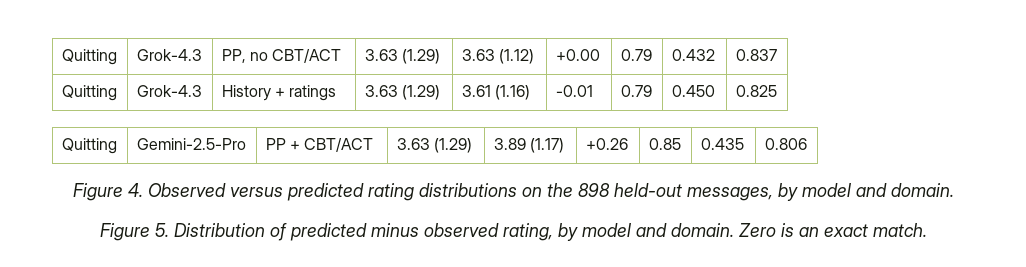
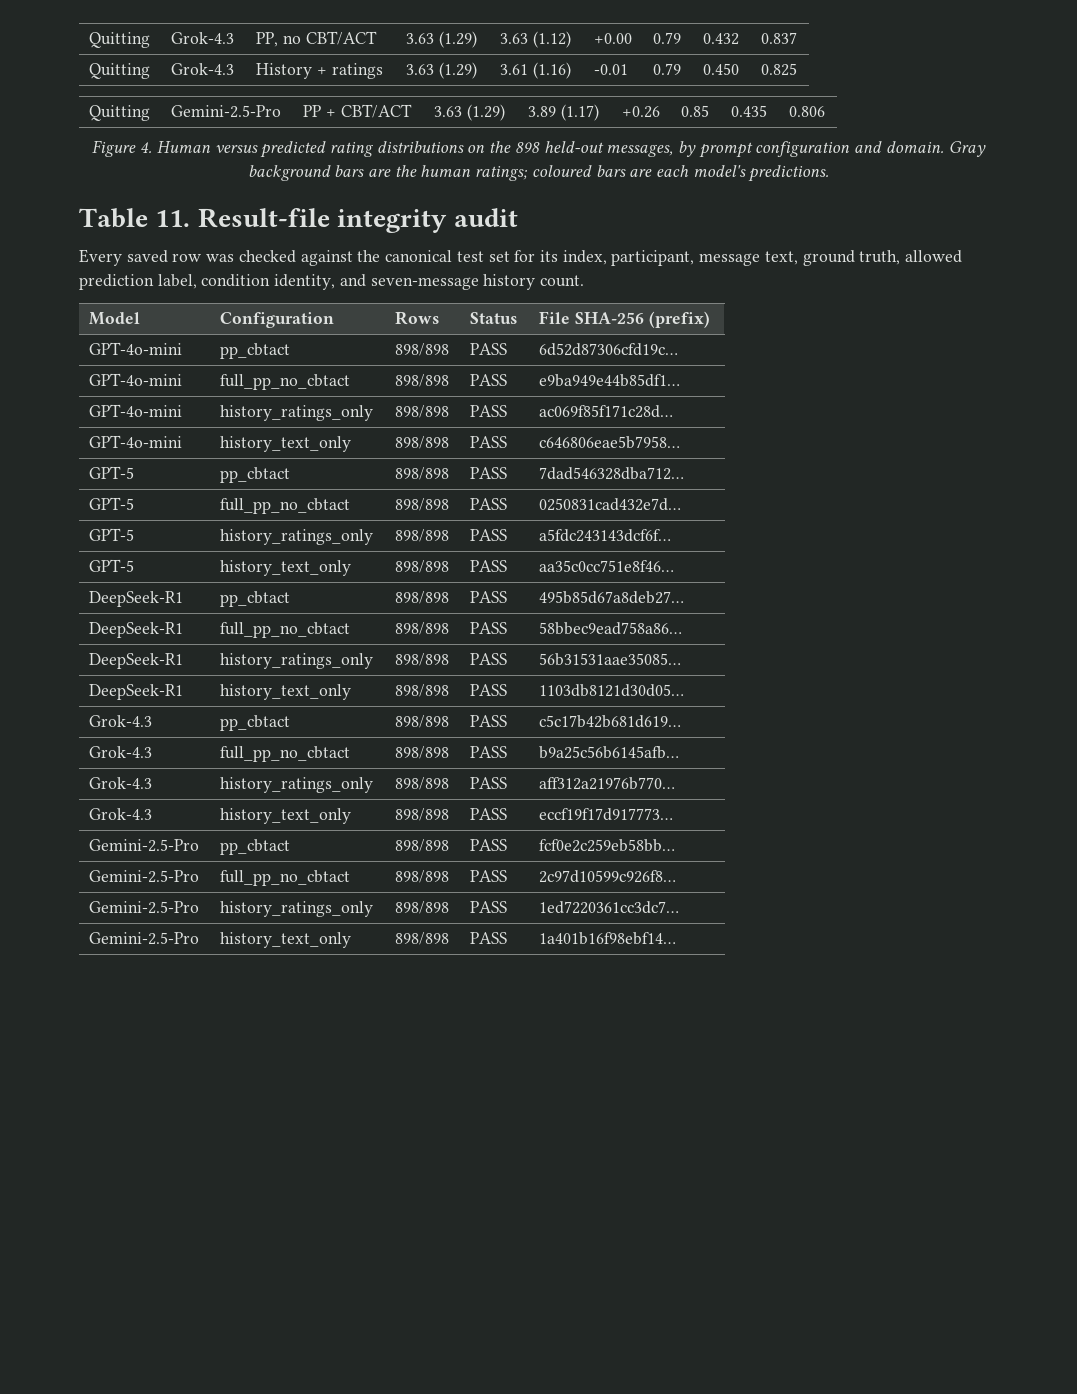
[147,183,226,197] Observed -> [156,141,211,153] Human
[801,183,954,197] [99,223,927,241] model and domain. // Figure 5. Distribution of predicted minus observed rating, by model and domain. Zero is an exact match. -> [698,141,986,158] [247,165,830,182] [79,208,518,233] [79,249,963,266] [79,274,585,290] [89,312,141,325] [220,312,335,328] [395,311,440,325] [470,312,518,324] [539,311,710,328] [89,342,183,355] [220,343,291,359] [395,343,450,356] [470,343,508,355] [539,343,679,356] [89,373,183,386] [220,374,351,390] [395,374,450,387] [470,374,508,386] [539,374,681,387] [89,404,183,417] [220,405,374,421] [395,405,450,418] [470,405,508,417] [539,405,674,418] [89,435,183,448] [220,436,352,452] [395,436,450,449] [470,436,508,448] [539,436,681,449] [89,466,135,479] [220,467,291,483] [395,467,450,480] [470,467,508,479] [539,467,685,480] [89,497,135,510] [220,498,351,514] [395,498,450,511] [470,498,508,510] [539,498,682,511] [89,528,135,541] [220,529,374,545] [395,529,450,542] [470,529,508,541] [539,529,672,542] [89,559,135,572] [220,560,352,576] [395,560,450,573] [470,560,508,572] [539,560,675,572] [89,591,184,607] [220,591,291,607] [395,591,450,604] [470,591,508,603] [539,591,685,604] [89,622,184,638] [220,622,351,638] [395,622,450,635] [470,622,508,634] [539,622,683,635] [89,653,184,669] [220,653,374,669] [395,653,450,666] [470,653,508,665] [539,653,682,666] [89,684,184,700] [220,684,352,700] [395,684,450,697] [470,684,508,696] [539,684,685,697] [89,715,153,727] [220,715,291,731] [395,715,450,728] [470,715,508,727] [539,715,682,728] [89,746,153,758] [220,746,351,762] [395,746,450,759] [470,746,508,758] [539,746,680,759] [89,777,153,789] [220,777,374,793] [395,777,450,790] [470,777,508,789] [539,777,676,790] [89,808,153,820] [220,808,352,824] [395,808,450,821] [470,808,508,820] [539,808,674,821] [89,839,200,852] [220,839,291,855] [395,839,450,852] [470,839,508,851] [539,839,676,852] [89,870,200,883] [220,870,351,886] [395,870,450,883] [470,870,508,882] [539,870,677,883] [89,901,200,914] [220,901,374,917] [395,901,450,914] [470,901,508,913] [539,901,680,914] [89,932,200,945] [220,932,352,948] [395,932,450,945] [470,932,508,944] [539,932,677,945] prompt configuration and domain. Gray background bars are the human ratings; coloured bars are each model's predictions. // Table 11. Result-file integrity audit // Every saved row was checked against the canonical test set for its index, participant, message text, ground truth, allowed prediction label, condition identity, and seven-message history count. // Model | Configuration | Rows | Status | File SHA-256 (prefix) // GPT-4o-mini | pp_cbtact | 898/898 | PASS | 6d52d87306cfd19c… // GPT-4o-mini | full_pp_no_cbtact | 898/898 | PASS | e9ba949e44b85df1… // GPT-4o-mini | history_ratings_only | 898/898 | PASS | ac069f85f171c28d… // GPT-4o-mini | history_text_only | 898/898 | PASS | c646806eae5b7958… // GPT-5 | pp_cbtact | 898/898 | PASS | 7dad546328dba712… // GPT-5 | full_pp_no_cbtact | 898/898 | PASS | 0250831cad432e7d… // GPT-5 | history_ratings_only | 898/898 | PASS | a5fdc243143dcf6f… // GPT-5 | history_text_only | 898/898 | PASS | aa35c0cc751e8f46… // DeepSeek-R1 | pp_cbtact | 898/898 | PASS | 495b85d67a8deb27… // DeepSeek-R1 | full_pp_no_cbtact | 898/898 | PASS | 58bbec9ead758a86… // DeepSeek-R1 | history_ratings_only | 898/898 | PASS | 56b31531aae35085… // DeepSeek-R1 | history_text_only | 898/898 | PASS | 1103db8121d30d05… // Grok-4.3 | pp_cbtact | 898/898 | PASS | c5c17b42b681d619… // Grok-4.3 | full_pp_no_cbtact | 898/898 | PASS | b9a25c56b6145afb… // Grok-4.3 | history_ratings_only | 898/898 | PASS | aff312a21976b770… // Grok-4.3 | history_text_only | 898/898 | PASS | eccf19f17d917773… // Gemini-2.5-Pro | pp_cbtact | 898/898 | PASS | fcf0e2c259eb58bb… // Gemini-2.5-Pro | full_pp_no_cbtact | 898/898 | PASS | 2c97d10599c926f8… // Gemini-2.5-Pro | history_ratings_only | 898/898 | PASS | 1ed7220361cc3dc7… // Gemini-2.5-Pro | history_text_only | 898/898 | PASS | 1a401b16f98ebf14…

